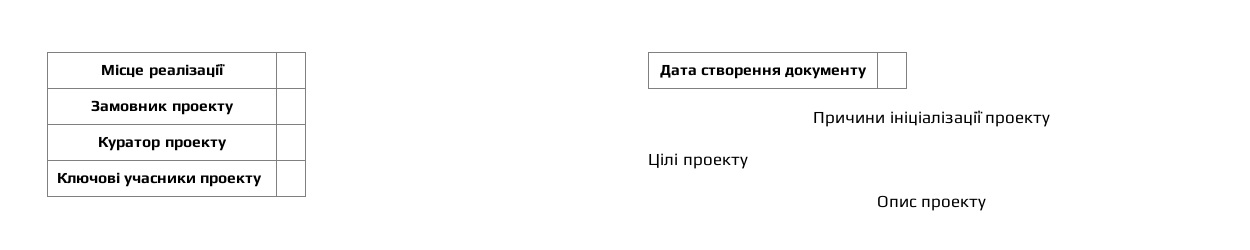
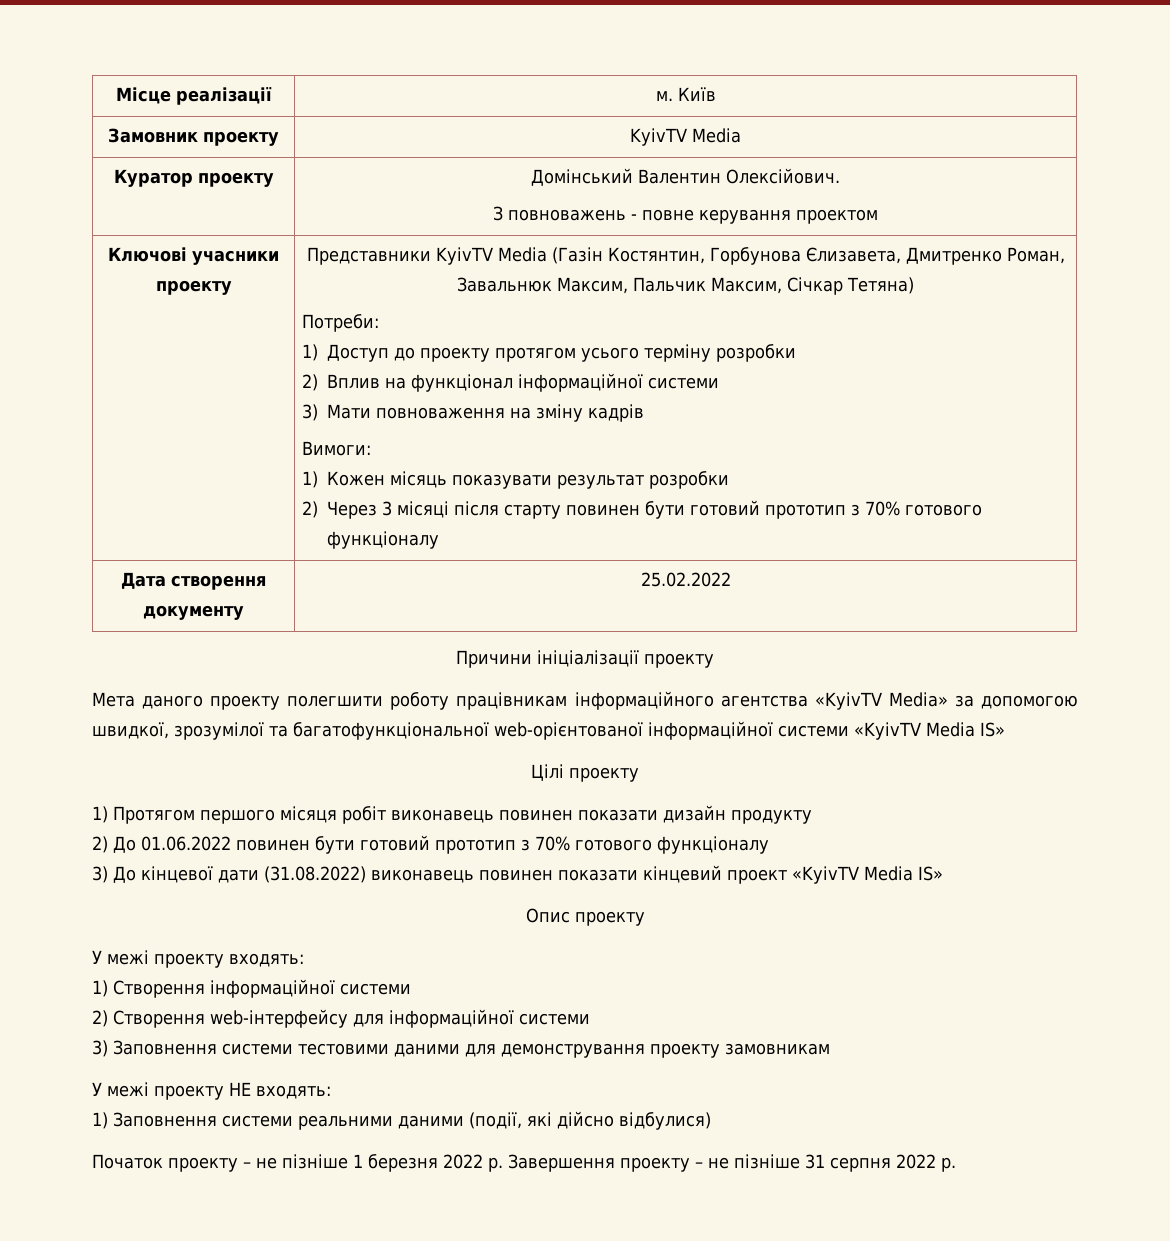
(225, 71) none -> [655,87,716,101] м. Київ
(234, 109) none -> [630,128,741,146] KyivTV Media
[57,172,263,187] // Ключові учасники проекту | -> [531,168,841,186] [493,206,879,224] [108,247,279,265] [155,280,232,295] [306,247,1065,265] [457,277,915,295] [302,314,380,332] [302,344,797,362] [302,373,720,392] [302,404,645,422] [302,441,372,456] [302,471,730,489] [302,500,983,519] [327,531,440,549] Домінський Валентин Олексійович. // З повноважень - повне керування проектом // Ключові учасники проекту | Представники KyivTV Media (Газін Костянтин, Горбунова Єлизавета, Дмитренко Роман, Завальнюк Максим, Пальчик Максим, Січкар Тетяна) // Потреби: // 1) Доступ до проекту протягом усього терміну розробки // 2) Вплив на функціонал інформаційної системи // 3) Мати повноваження на зміну кадрів // Вимоги: // 1) Кожен місяць показувати результат розробки // 2) Через 3 місяці після старту повинен бути готовий прототип з 70% готового функціоналу
(868, 73) none -> [640,572,731,587] 25.02.2022
[648,153,748,169] [876,195,987,211] Цілі проекту // Опис проекту -> [92,691,1078,710] [92,721,1005,740] [531,764,639,782] [92,805,812,824] [92,835,769,854] [92,865,943,884] [525,908,645,926] [92,950,304,968] [92,979,411,998] [92,1009,590,1028] [92,1040,830,1058] [92,1082,331,1100] [92,1111,711,1130] [92,1154,956,1172] Мета даного проекту полегшити роботу працівникам інформаційного агентства «KyivTV Media» за допомогою швидкої, зрозумілої та багатофункціональної web-орієнтованої інформаційної системи «KyivTV Media IS» // Цілі проекту // 1) Протягом першого місяця робіт виконавець повинен показати дизайн продукту // 2) До 01.06.2022 повинен бути готовий прототип з 70% готового функціоналу // 3) До кінцевої дати (31.08.2022) виконавець повинен показати кінцевий проект «KyivTV Media IS» // Опис проекту // У межі проекту входять: // 1) Створення інформаційної системи // 2) Створення web-інтерфейсу для інформаційної системи // 3) Заповнення системи тестовими даними для демонстрування проекту замовникам // У межі проекту НЕ входять: // 1) Заповнення системи реальними даними (події, які дійсно відбулися) // Початок проекту – не пізніше 1 березня 2022 р. Завершення проекту – не пізніше 31 серпня 2022 р.

